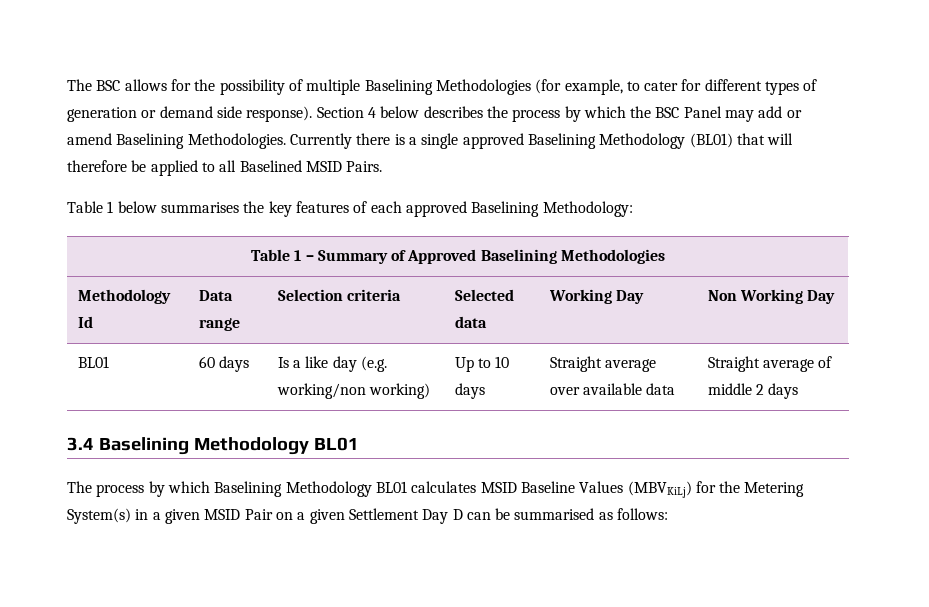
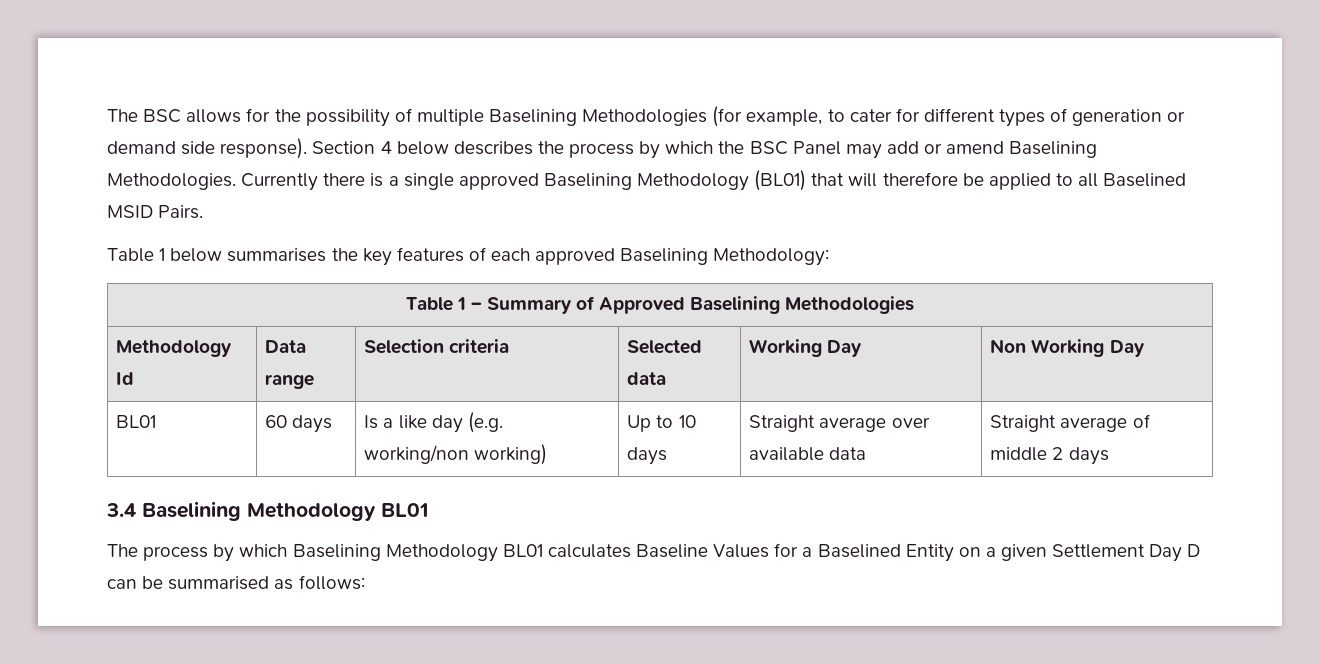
[480,482,517,493] MSID -> (631, 551) none
[627,481,805,498] [67,508,273,524] (MBVKiLj) for the Metering System(s) in a given MSID Pair -> [774,543,954,562] for a Baselined Entity

